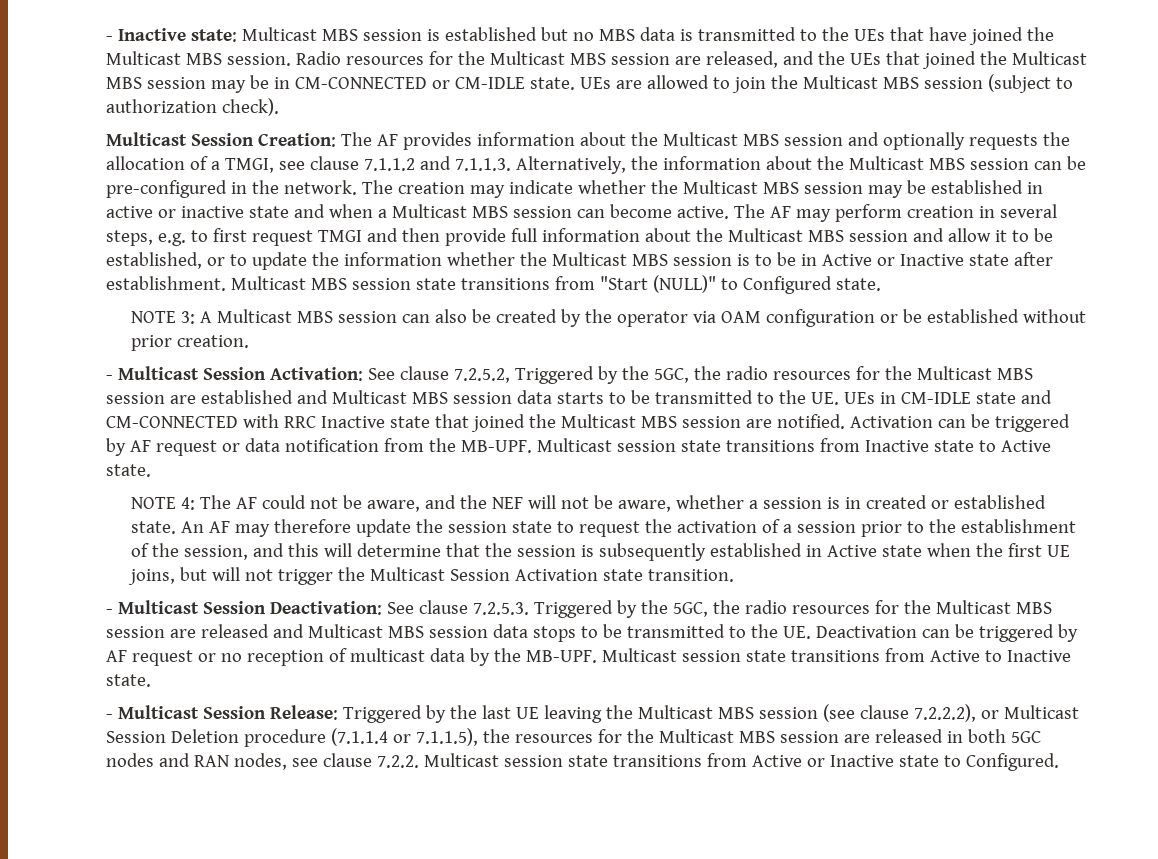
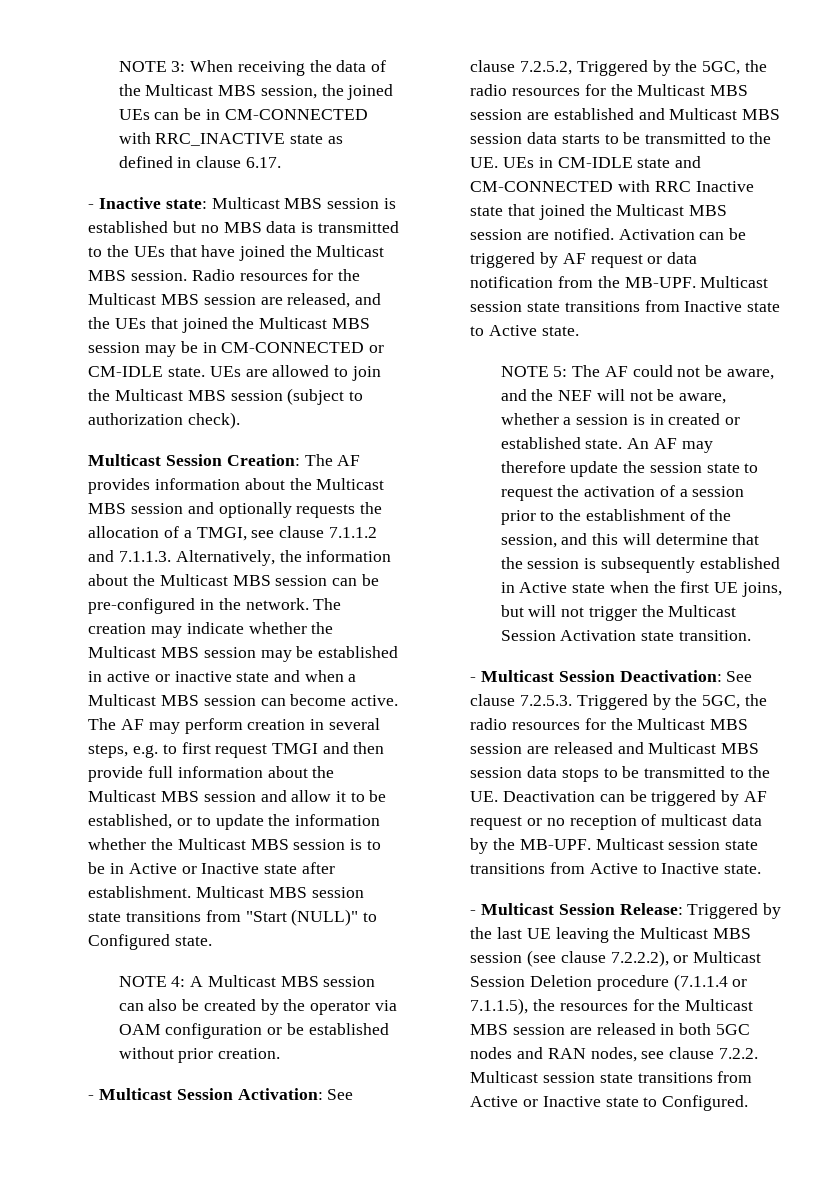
(106, 38) none -> [118,60,387,76] [118,84,394,100] [118,108,368,120] [118,132,343,146] [118,156,281,168] NOTE 3: When receiving the data of the Multicast MBS session, the joined UEs can be in CM-CONNECTED with RRC_INACTIVE state as defined in clause 6.17. //
[180,311,195,324] 3: -> [171,976,186,987] 4:
[180,497,195,510] 4: -> [553,366,568,377] 5:

